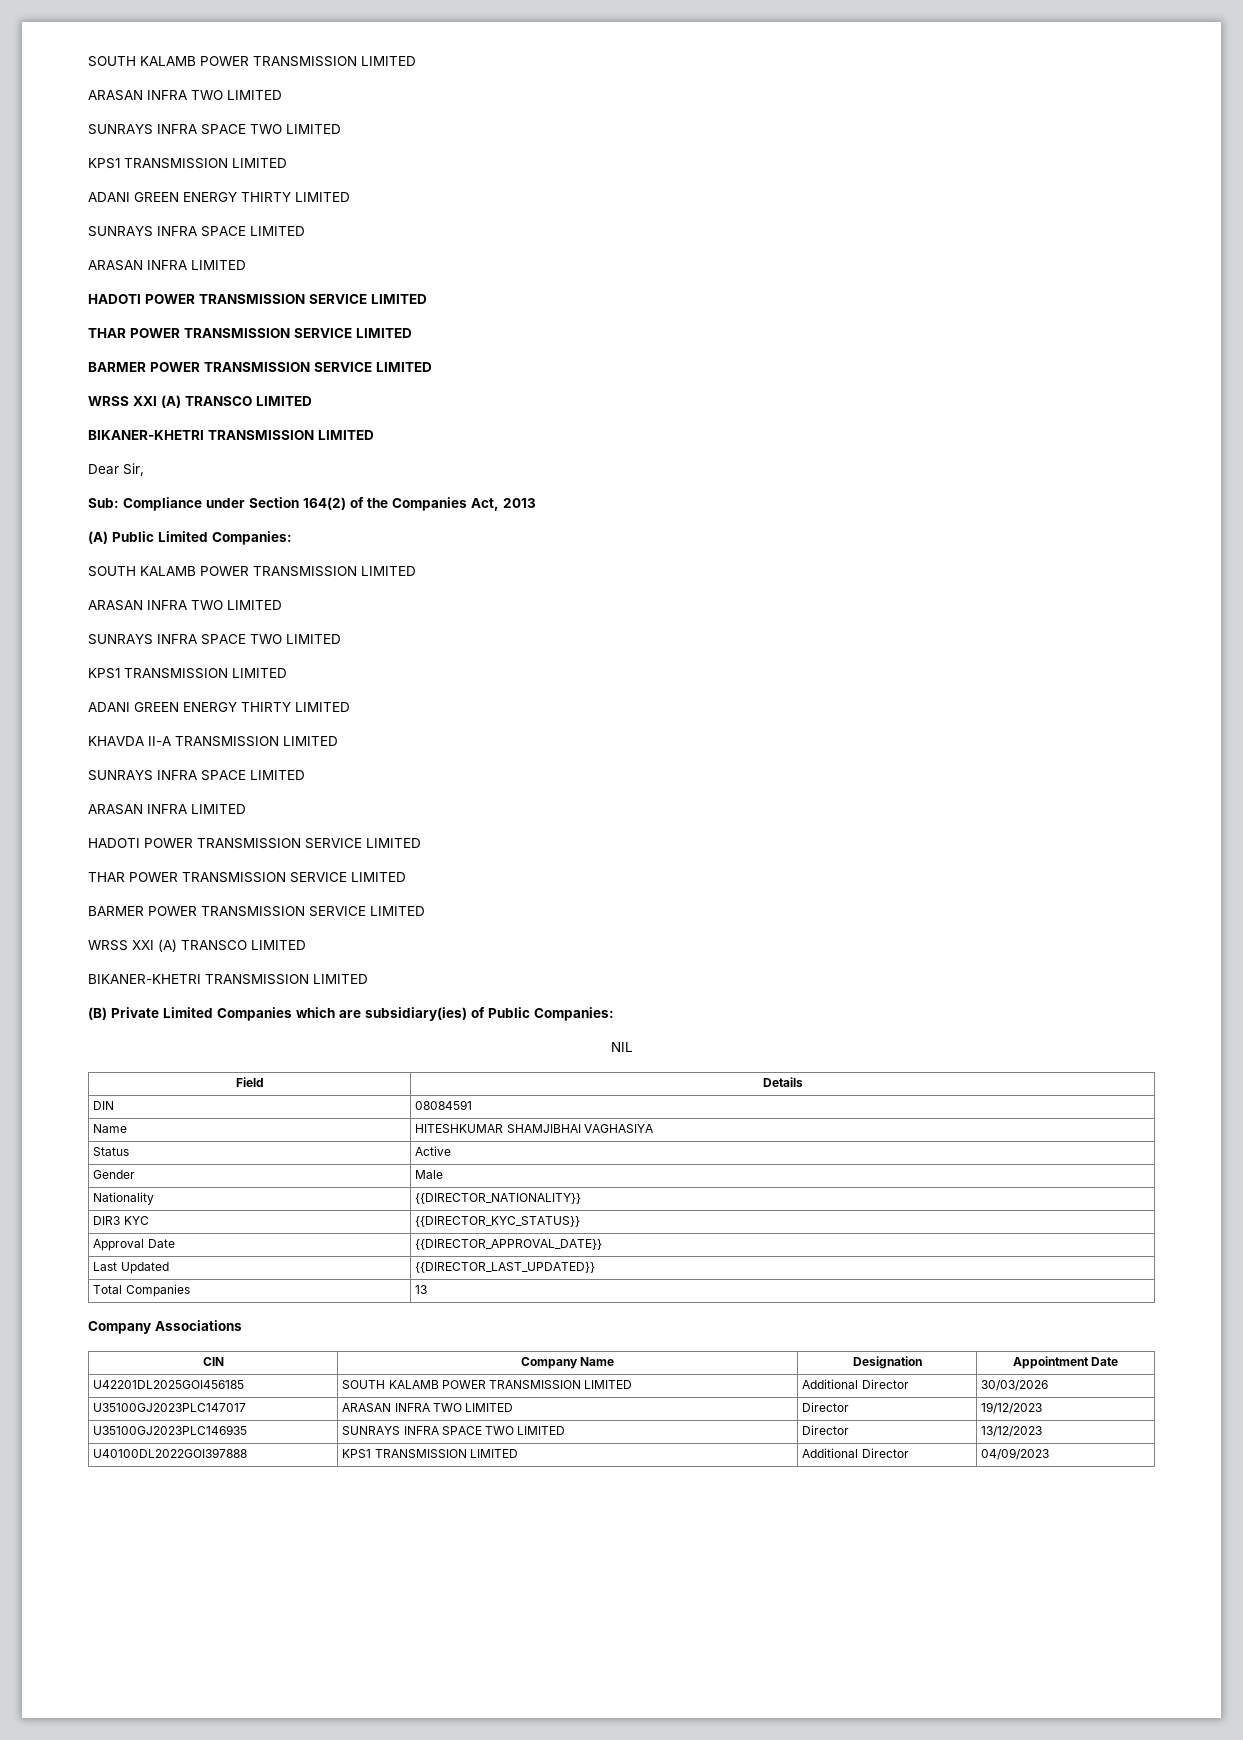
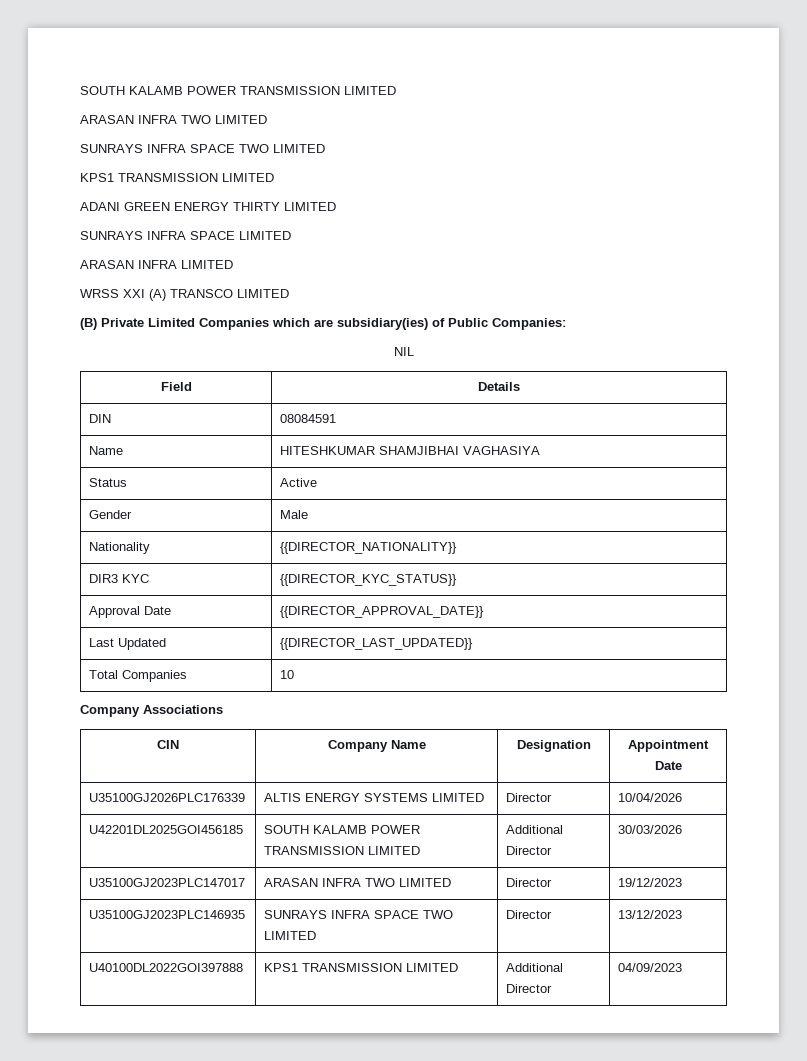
[88,294,427,304] [88,328,412,338] [88,362,432,372] [88,395,312,408] [88,430,374,440] [88,463,144,476] [88,497,536,511] [88,531,292,545] [88,566,416,577] [88,600,282,611] [88,634,341,645] [88,668,287,679] [88,702,350,712] [88,736,338,747] [88,770,305,781] [88,804,246,815] [88,838,421,849] [88,872,406,883] [88,906,425,917] [88,939,306,952] [88,974,368,985] // HADOTI POWER TRANSMISSION SERVICE LIMITED // THAR POWER TRANSMISSION SERVICE LIMITED // BARMER POWER TRANSMISSION SERVICE LIMITED // WRSS XXI (A) TRANSCO LIMITED // BIKANER-KHETRI TRANSMISSION LIMITED // Dear Sir, // Sub: Compliance under Section 164(2) of the Companies Act, 2013 // (A) Public Limited Companies: // SOUTH KALAMB POWER TRANSMISSION LIMITED // ARASAN INFRA TWO LIMITED // SUNRAYS INFRA SPACE TWO LIMITED // KPS1 TRANSMISSION LIMITED // ADANI GREEN ENERGY THIRTY LIMITED // KHAVDA II-A TRANSMISSION LIMITED // SUNRAYS INFRA SPACE LIMITED // ARASAN INFRA LIMITED // HADOTI POWER TRANSMISSION SERVICE LIMITED // THAR POWER TRANSMISSION SERVICE LIMITED // BARMER POWER TRANSMISSION SERVICE LIMITED // WRSS XXI (A) TRANSCO LIMITED // BIKANER-KHETRI TRANSMISSION LIMITED -> [80,289,289,301] // WRSS XXI (A) TRANSCO LIMITED
[415,1285,428,1294] 13 -> [280,670,295,679] 10
(1119, 1361) none -> [89,793,246,802] [264,793,485,802] [506,793,553,802] [618,793,683,802] // U35100GJ2026PLC176339 | ALTIS ENERGY SYSTEMS LIMITED | Director | 10/04/2026

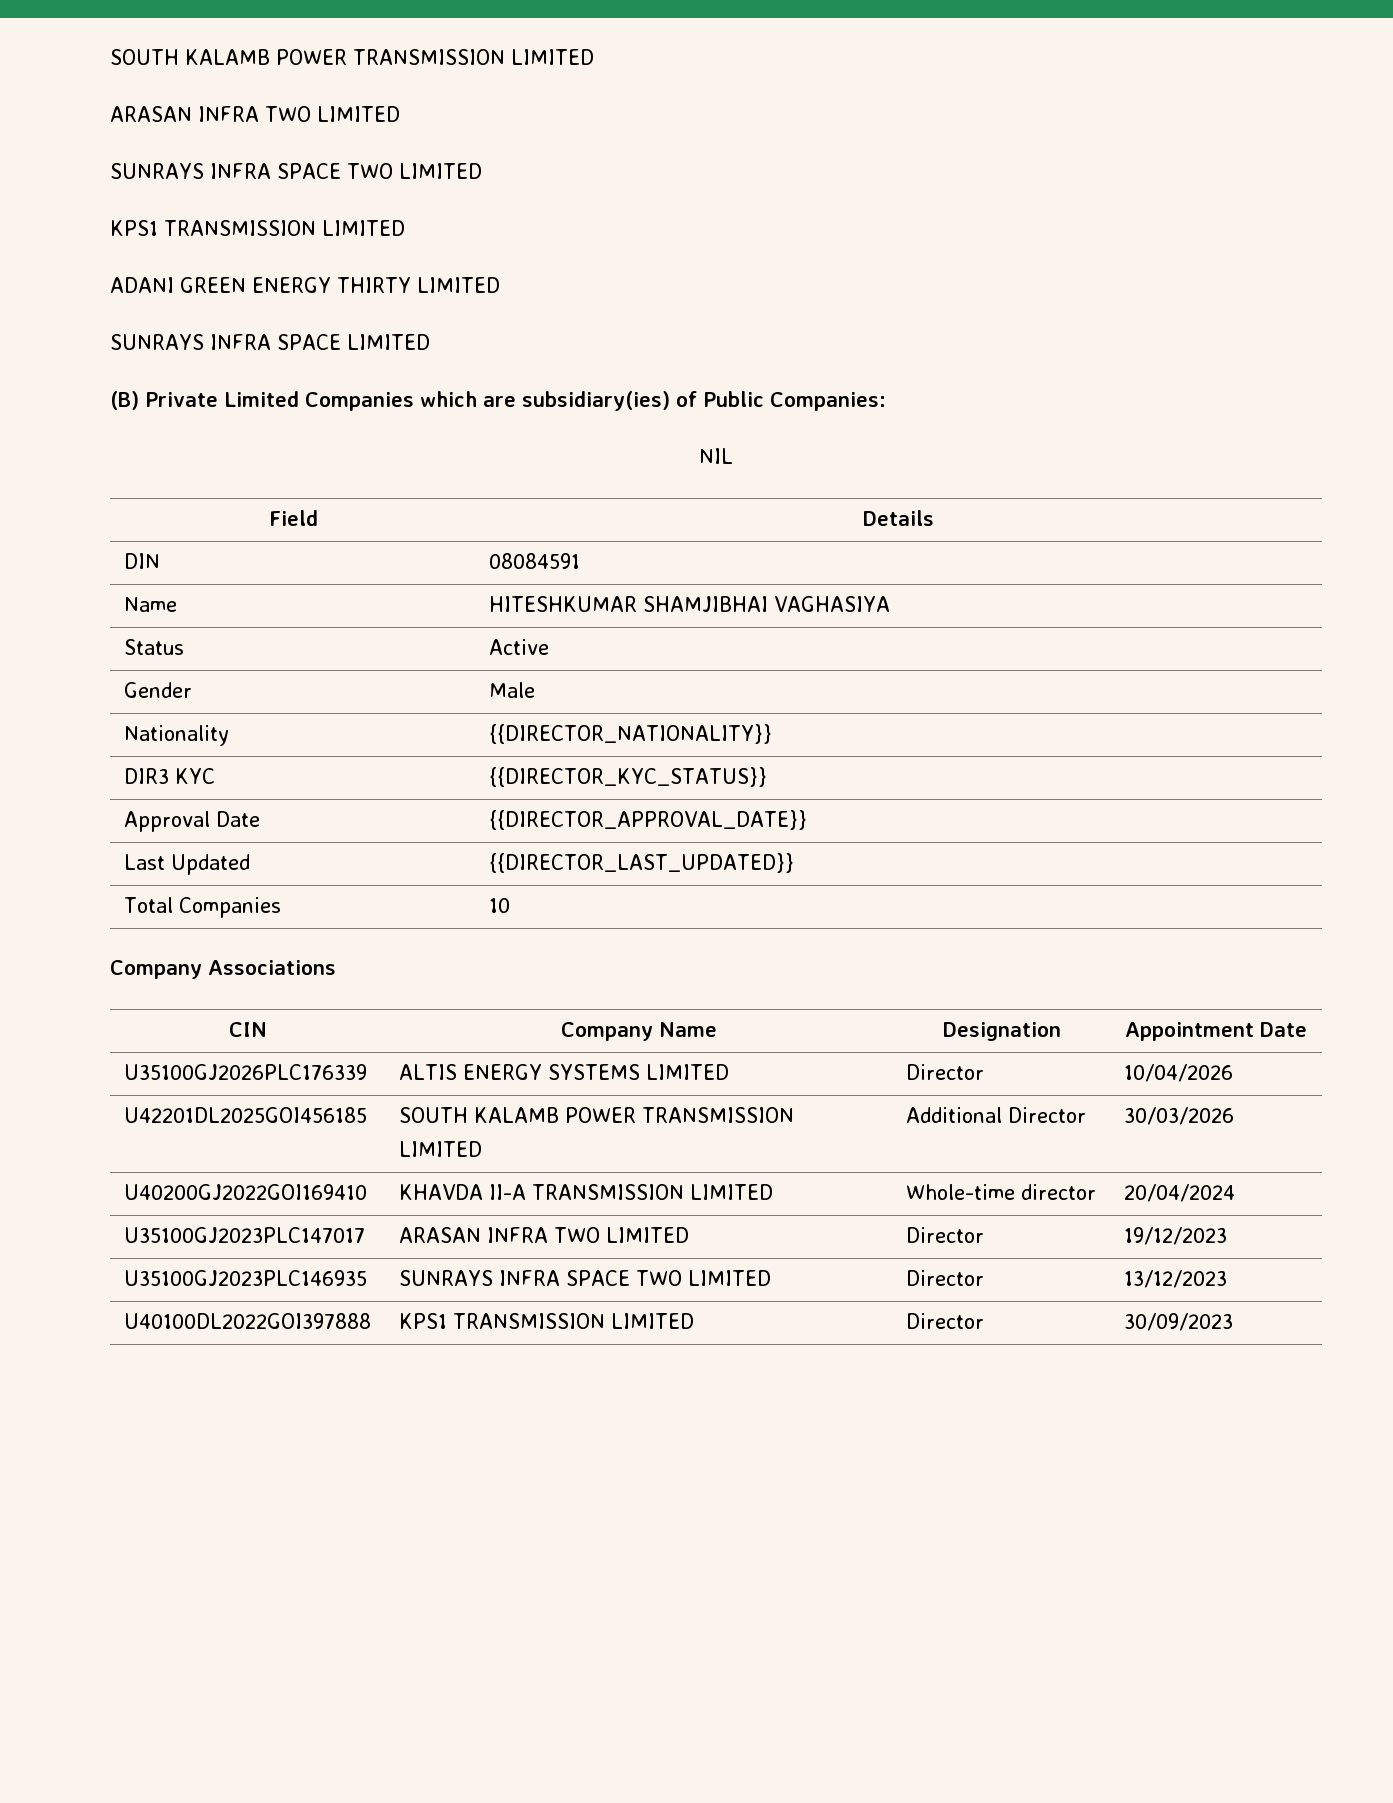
[80,260,233,269] [80,289,289,301] // ARASAN INFRA LIMITED // WRSS XXI (A) TRANSCO LIMITED -> (430, 342) none
(683, 829) none -> [123,1184,367,1200] [398,1184,773,1200] [905,1184,1096,1200] [1123,1184,1235,1202] // U40200GJ2022GOI169410 | KHAVDA II-A TRANSMISSION LIMITED | Whole-time director | 20/04/2024
[506,963,564,972] [506,984,553,993] [618,963,683,972] Additional Director | 04/09/2023 -> [905,1313,984,1329] [1123,1313,1233,1331] Director | 30/09/2023

